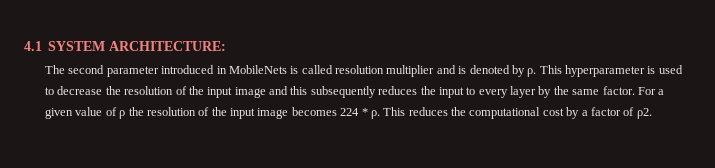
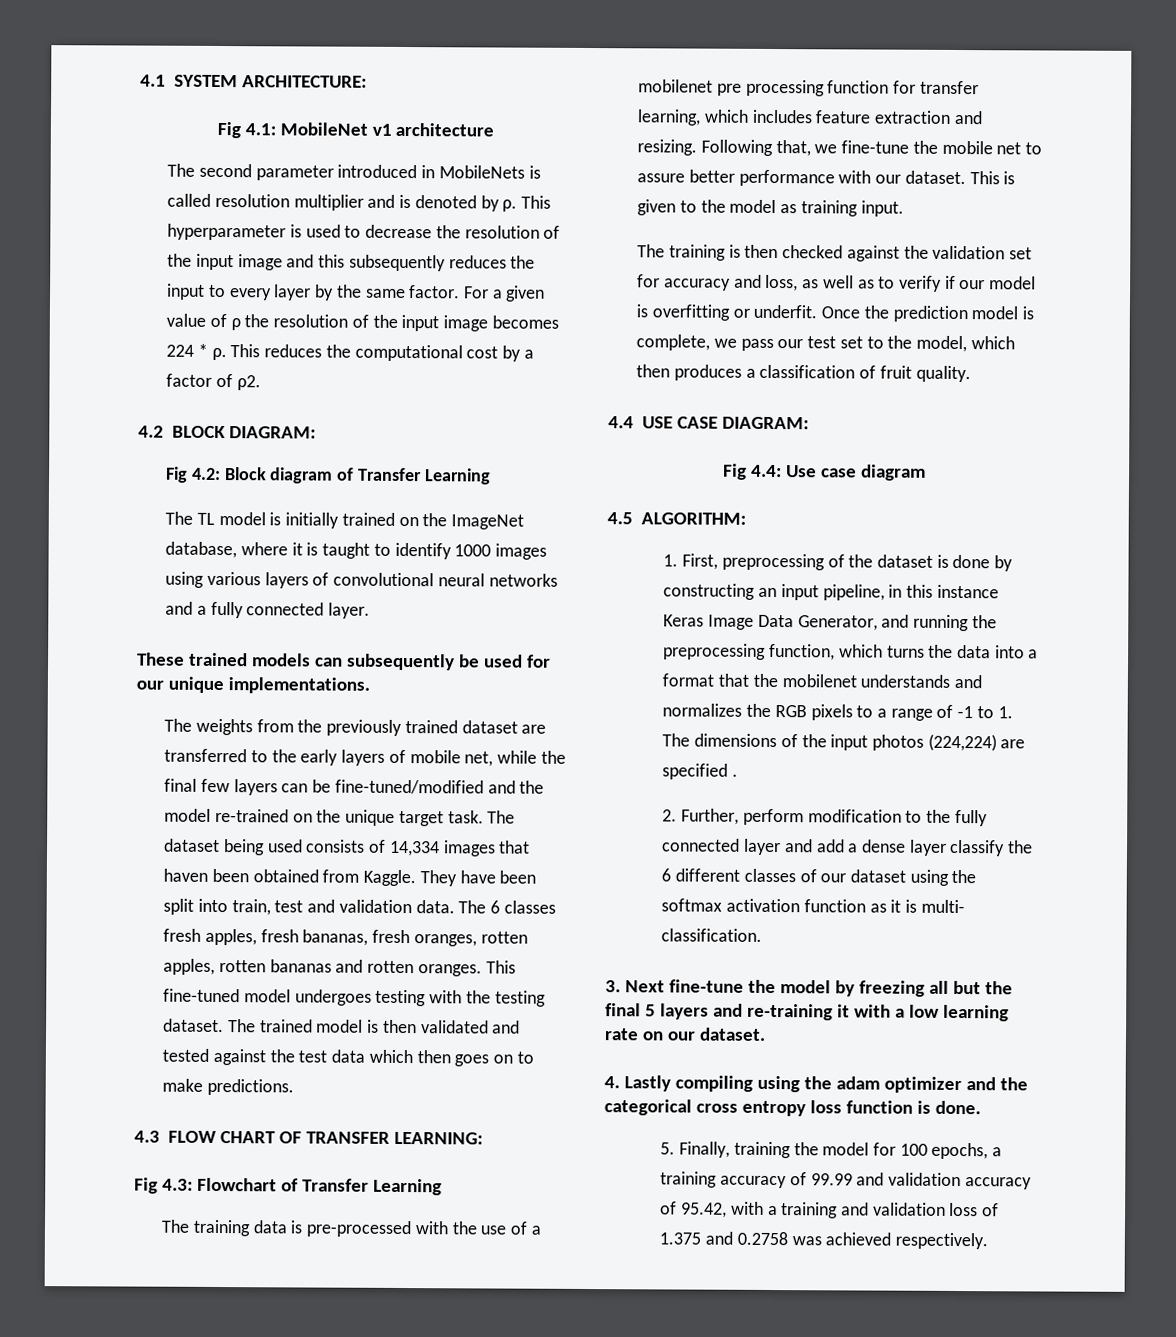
(227, 46) none -> [216,121,495,139] // Fig 4.1: MobileNet v1 architecture
(652, 113) none -> [138,425,316,439] [165,466,491,485] [165,511,524,530] [165,541,547,560] [165,571,558,589] [165,601,371,619] [137,652,551,671] [136,676,370,694] [164,718,547,736] [164,748,566,767] [164,778,545,796] [164,808,516,827] [164,838,531,857] [163,868,537,887] [163,898,556,916] [163,928,528,947] [163,958,516,977] [163,988,546,1007] [163,1018,521,1034] [162,1048,534,1067] [162,1078,294,1096] [134,1130,483,1145] [134,1177,442,1196] [161,1219,541,1238] [638,79,979,97] [637,109,983,126] [637,139,1042,157] [637,169,1016,187] [637,199,904,217] [637,244,1032,262] [637,274,1037,292] [636,304,1034,323] [636,334,1015,353] [636,364,971,383] [608,416,809,430] [723,463,926,481] [607,512,746,525] [663,553,1014,572] [663,583,999,601] [663,614,997,632] [663,643,1039,661] [662,673,983,689] [662,703,1013,721] [662,733,1026,752] [662,763,739,780] [662,808,988,827] [662,838,1034,857] [661,868,977,886] [661,898,965,914] [661,928,763,942] [605,979,1013,997] [605,1003,1009,1022] [604,1027,766,1041] [604,1075,1028,1094] [604,1099,981,1117] [660,1141,1003,1160] [660,1171,1032,1190] [660,1201,1000,1219] [659,1231,989,1250] // 4.2 BLOCK DIAGRAM: // Fig 4.2: Block diagram of Transfer Learning // The TL model is initially trained on the ImageNet database, where it is taught to identify 1000 images using various layers of convolutional neural networks and a fully connected layer. // These trained models can subsequently be used for our unique implementations. // The weights from the previously trained dataset are transferred to the early layers of mobile net, while the final few layers can be fine-tuned/modified and the model re-trained on the unique target task. The dataset being used consists of 14,334 images that haven been obtained from Kaggle. They have been split into train, test and validation data. The 6 classes fresh apples, fresh bananas, fresh oranges, rotten apples, rotten bananas and rotten oranges. This fine-tuned model undergoes testing with the testing dataset. The trained model is then validated and tested against the test data which then goes on to make predictions. // 4.3 FLOW CHART OF TRANSFER LEARNING: // Fig 4.3: Flowchart of Transfer Learning // The training data is pre-processed with the use of a mobilenet pre processing function for transfer learning, which includes feature extraction and resizing. Following that, we fine-tune the mobile net to assure better performance with our dataset. This is given to the model as training input. // The training is then checked against the validation set for accuracy and loss, as well as to verify if our model is overfitting or underfit. Once the prediction model is complete, we pass our test set to the model, which then produces a classification of fruit quality. // 4.4 USE CASE DIAGRAM: // Fig 4.4: Use case diagram // 4.5 ALGORITHM: // 1. First, preprocessing of the dataset is done by constructing an input pipeline, in this instance Keras Image Data Generator, and running the preprocessing function, which turns the data into a format that the mobilenet understands and normalizes the RGB pixels to a range of -1 to 1. The dimensions of the input photos (224,224) are specified . // 2. Further, perform modification to the fully connected layer and add a dense layer classify the 6 different classes of our dataset using the softmax activation function as it is multi- classification. // 3. Next fine-tune the model by freezing all but the final 5 layers and re-training it with a low learning rate on our dataset. // 4. Lastly compiling using the adam optimizer and the categorical cross entropy loss function is done. // 5. Finally, training the model for 100 epochs, a training accuracy of 99.99 and validation accuracy of 95.42, with a training and validation loss of 1.375 and 0.2758 was achieved respectively.

